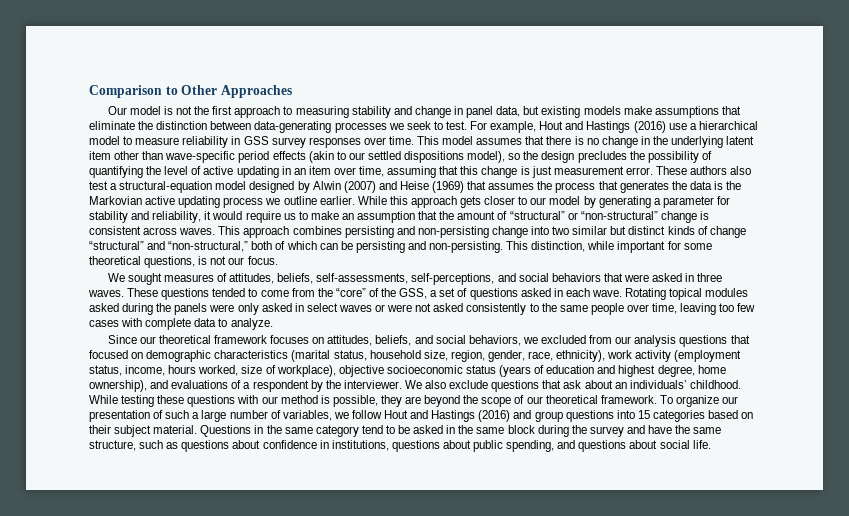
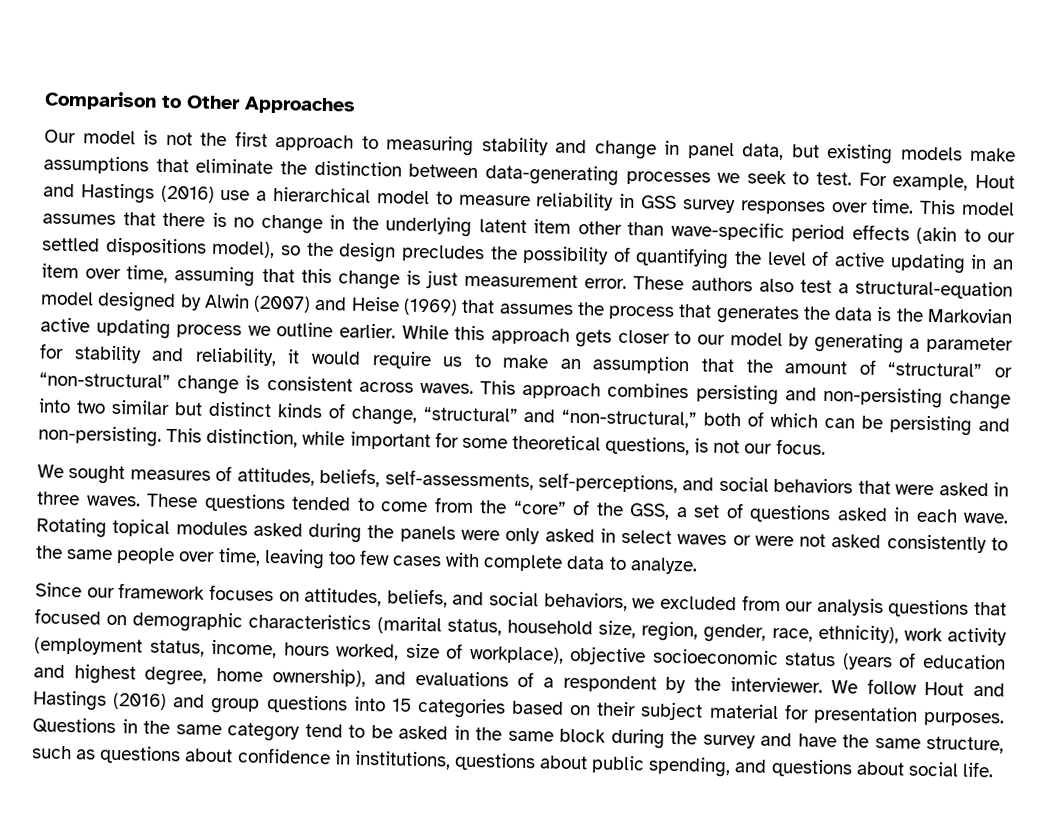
[709,226,746,238] change -> [350,405,418,425] change,
[158,335,211,344] theoretical -> (115, 592) none
[425,380,741,392] [89,395,739,407] [89,410,349,422] also exclude questions that ask about an individuals’ childhood. While testing these questions with our method is possible, they are beyond the scope of our theoretical framework. To organize our presentation of such a large number of variables, we -> (859, 687) none
[153,425,198,434] material. -> [708,703,1005,727] material for presentation purposes.

